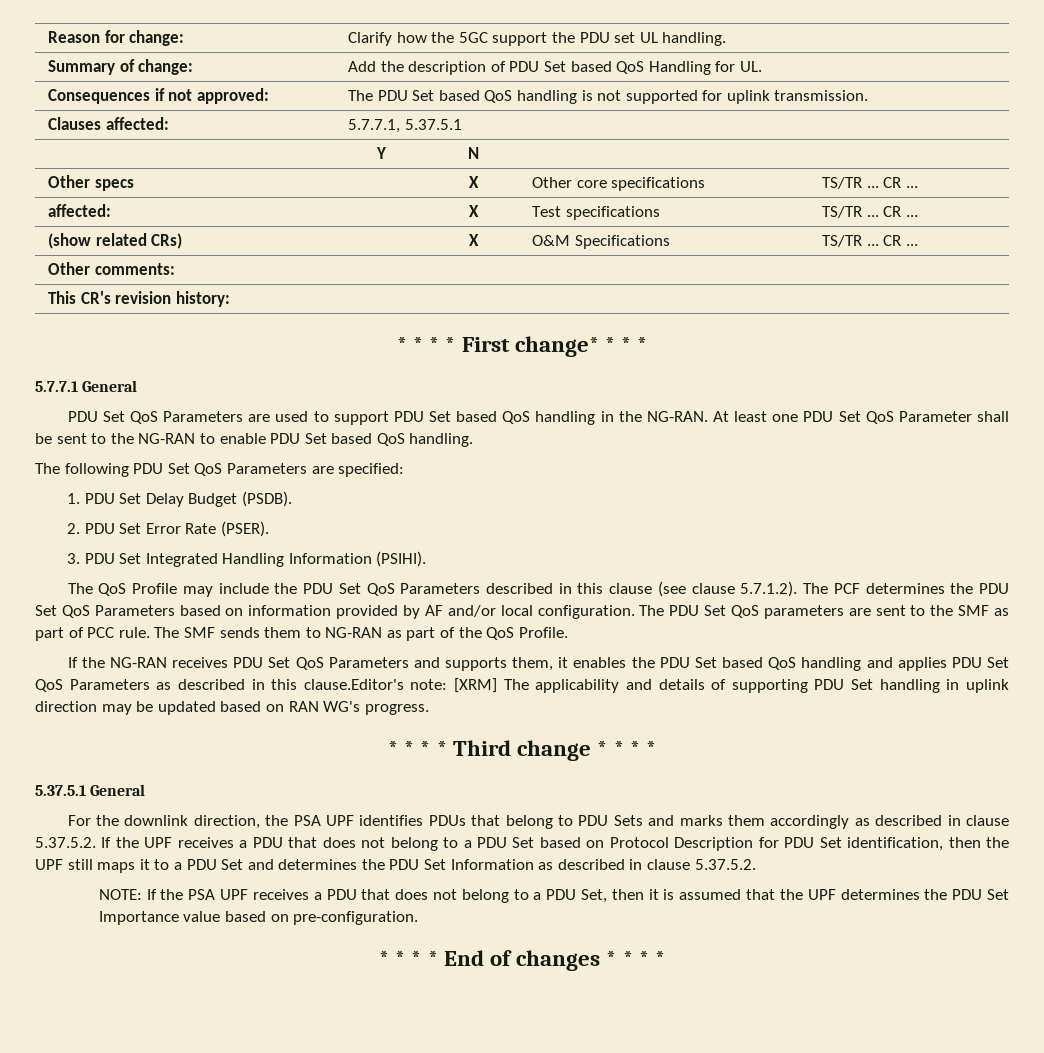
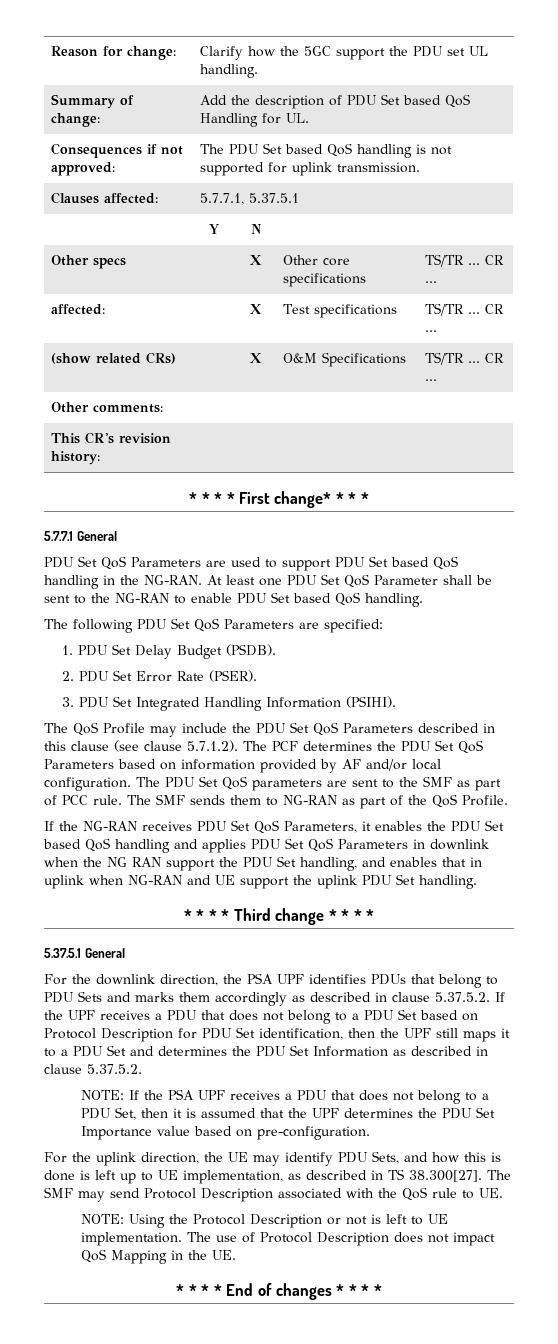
[328,657,554,671] Parameters and supports them, -> [284,821,357,833] Parameters,
[156,678,1010,693] [35,701,429,715] as described in this clause.Editor's note: [XRM] The applicability and details of supporting PDU Set handling in uplink direction may be updated based on RAN WG's progress. -> [413,839,489,850] [44,856,482,871] [44,874,477,889] in downlink when the NG RAN support the PDU Set handling, and enables that in uplink when NG-RAN and UE support the uplink PDU Set handling.
(419, 918) none -> [44,1151,501,1166] [44,1169,511,1184] [44,1187,503,1202] [80,1214,448,1228] [80,1232,495,1246] [80,1249,236,1264] // For the uplink direction, the UE may identify PDU Sets, and how this is done is left up to UE implementation, as described in TS 38.300[27]. The SMF may send Protocol Description associated with the QoS rule to UE. // NOTE: Using the Protocol Description or not is left to UE implementation. The use of Protocol Description does not impact QoS Mapping in the UE.

